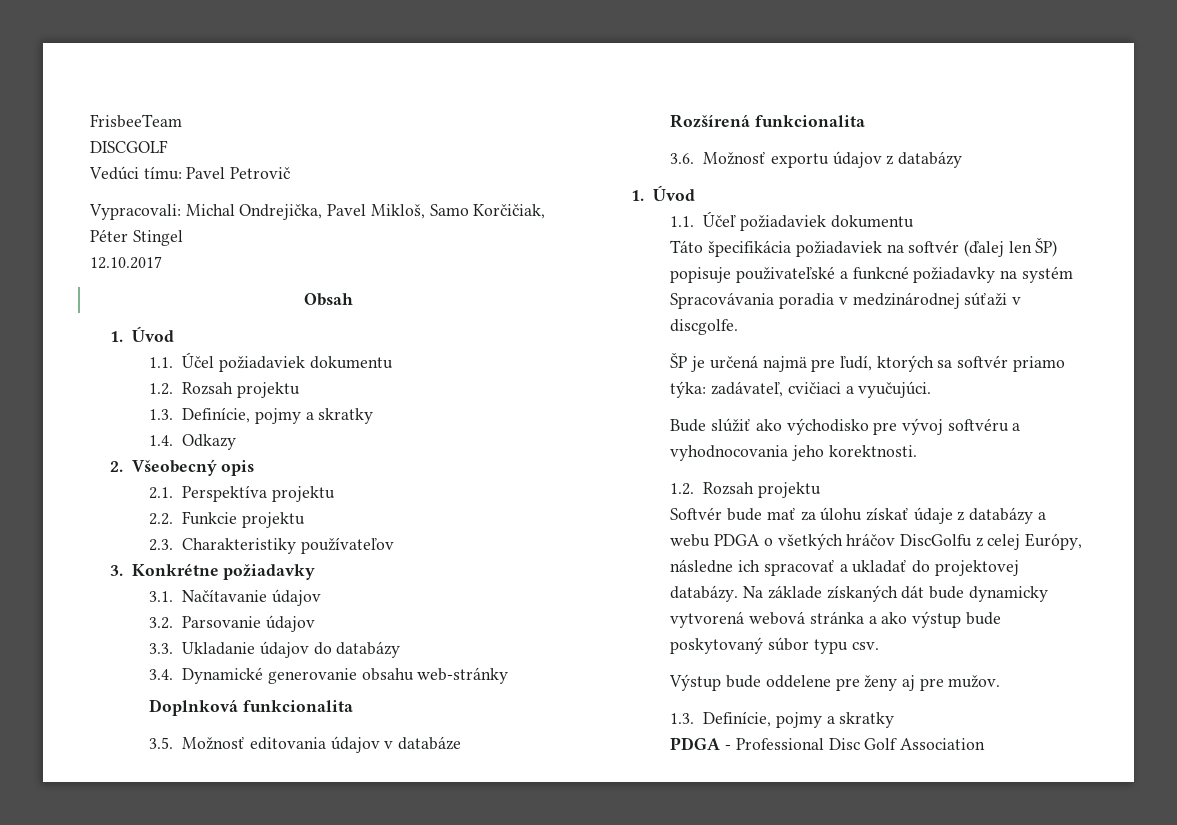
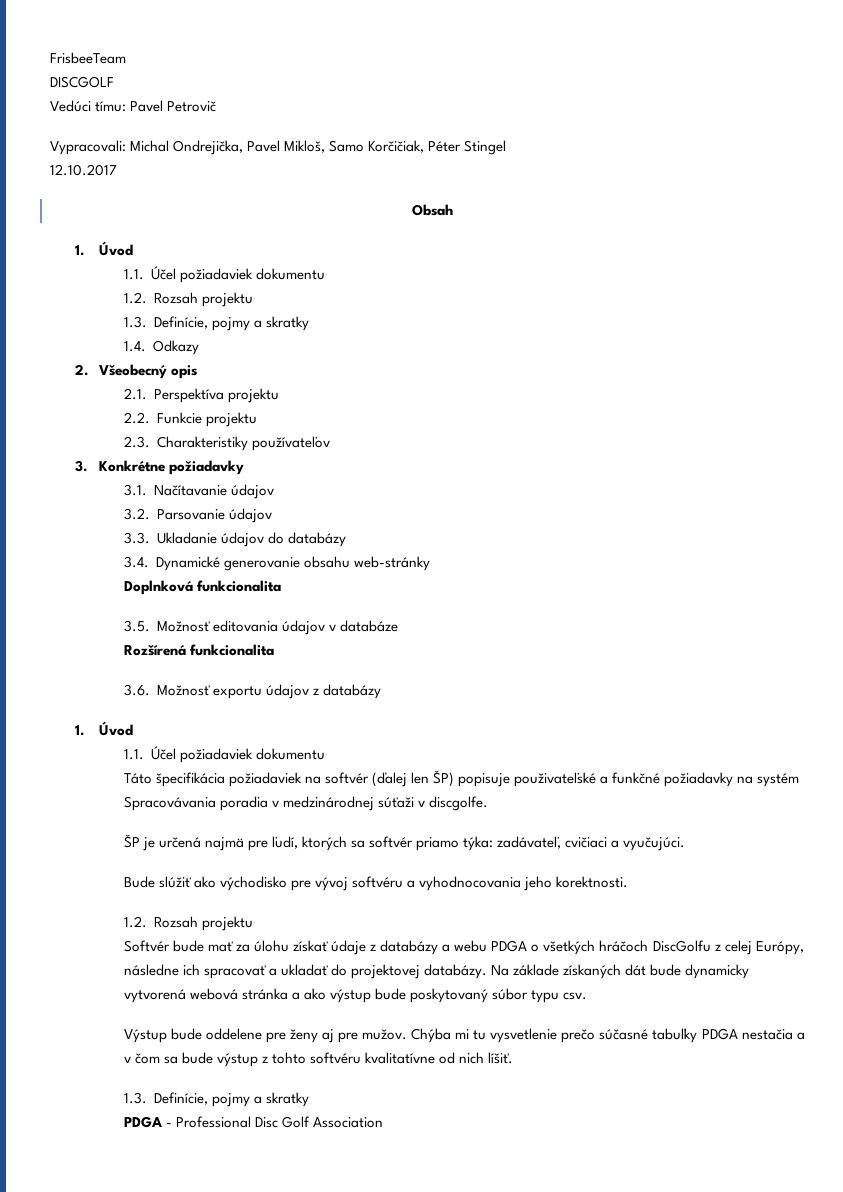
[703,211,737,227] Účeľ -> [151,746,177,760] Účel
[852,266,909,280] funkcné -> [612,772,661,784] funkčné
[846,533,896,546] hráčov -> [599,940,649,952] hráčoch
(1001, 681) none -> [411,1028,805,1043] [123,1052,514,1067] Chýba mi tu vysvetlenie prečo súčasné tabuľky PDGA nestačia a v čom sa bude výstup z tohto softvéru kvalitatívne od nich líšiť.

